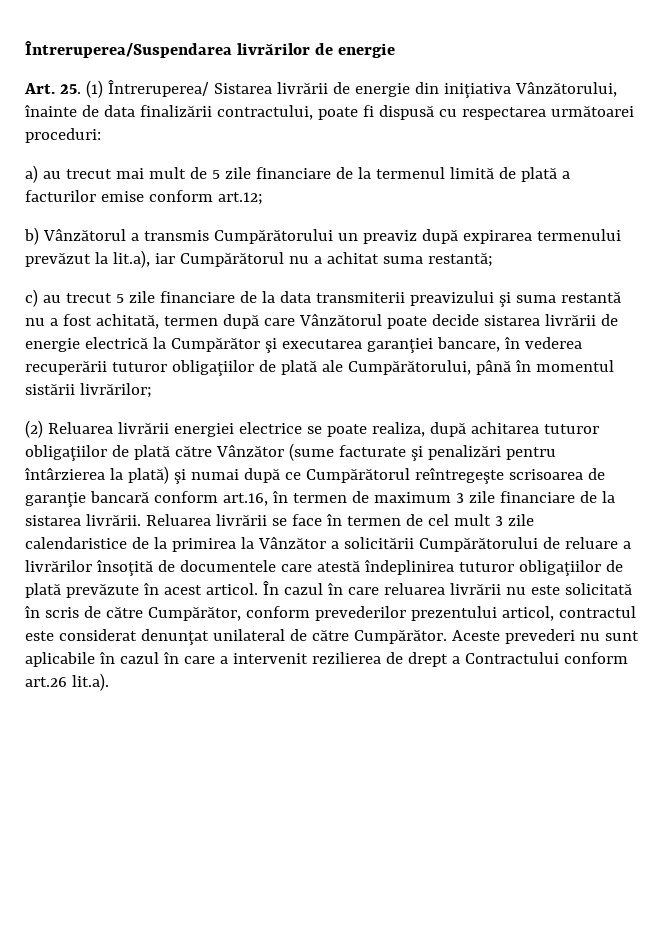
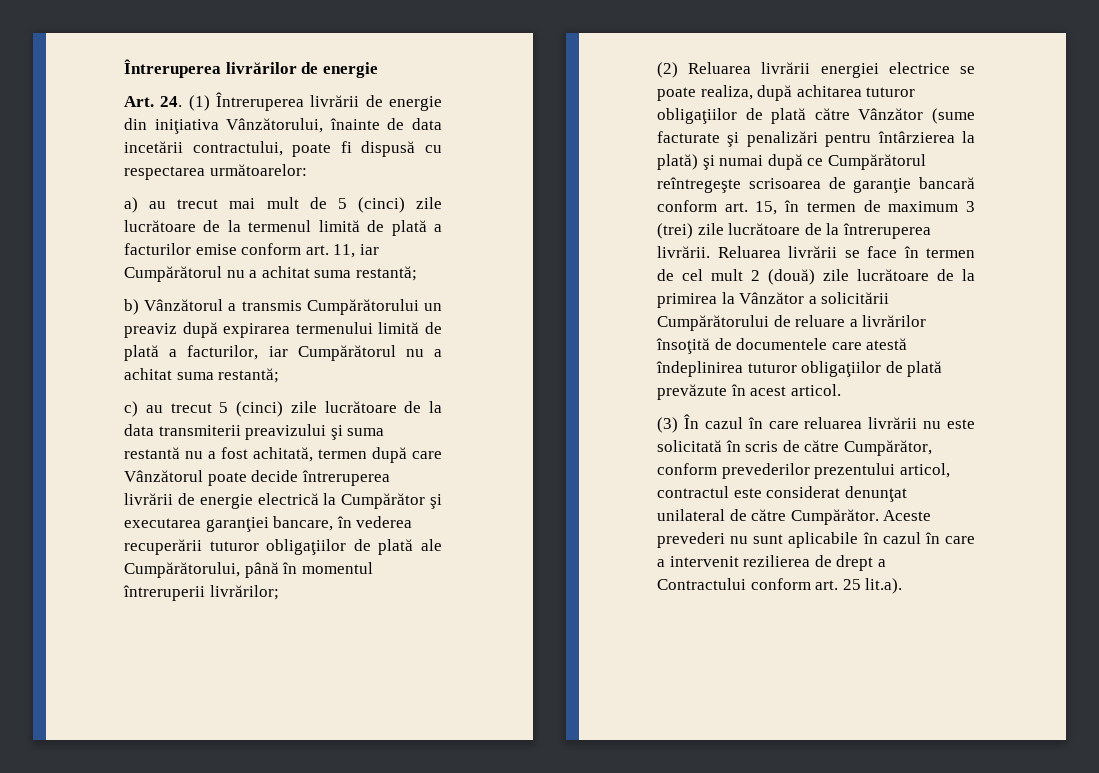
[25,41,232,58] Întreruperea/Suspendarea -> [124,59,221,78] Întreruperea
[59,80,272,98] 25. (1) Întreruperea/ Sistarea -> [160,92,304,111] 24. (1) Întreruperea
[139,105,212,117] finalizării -> [124,141,183,153] incetării
[550,105,634,117] [25,128,101,143] următoarei proceduri: -> [209,164,307,176] următoarelor:
[224,167,331,179] zile financiare -> [357,197,442,213] [124,220,196,232] (cinci) zile lucrătoare
[217,192,263,205] art.12; -> [305,244,379,258] [124,266,417,282] art. 11, iar Cumpărătorul nu a achitat suma restantă;
[25,250,150,268] prevăzut la lit.a), -> [378,322,442,334] [124,345,259,361] limită de plată a facturilor,
[128,291,235,303] zile financiare -> [236,401,397,417] (cinci) zile lucrătoare
[483,315,540,326] sistarea -> [301,470,390,486] întreruperea
[25,383,75,395] sistării -> [123,585,205,601] întreruperii
[222,493,268,506] art.16, -> [724,201,778,215] art. 15,
[468,491,615,503] [25,515,81,526] zile financiare de la sistarea -> [657,223,931,239] (trei) zile lucrătoare de la întreruperea
[494,514,534,526] [25,537,127,549] 3 zile calendaristice -> [751,269,929,285] 2 (două) zile lucrătoare
(258, 589) none -> [657,417,678,433] // (3)
[25,677,67,687] art.26 -> [815,579,861,590] art. 25

